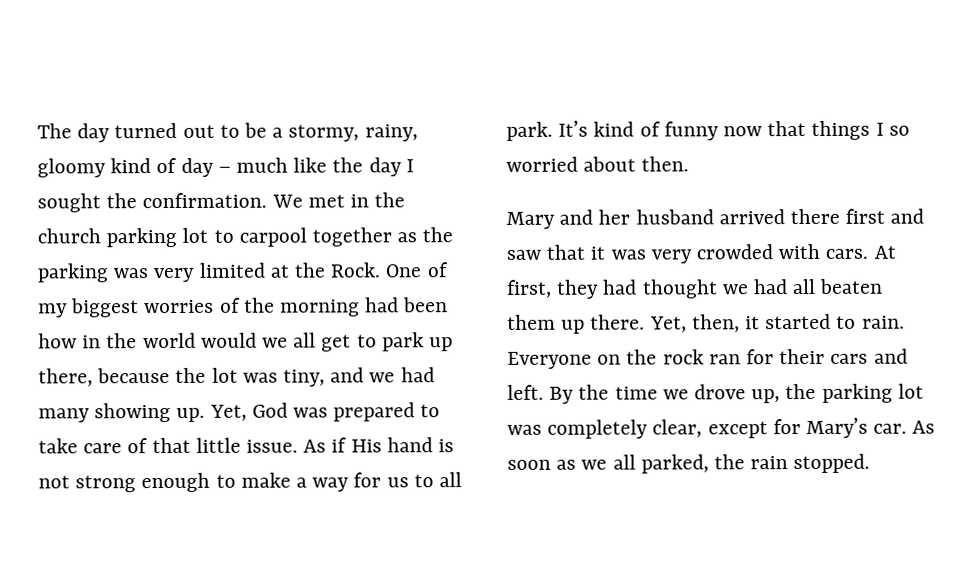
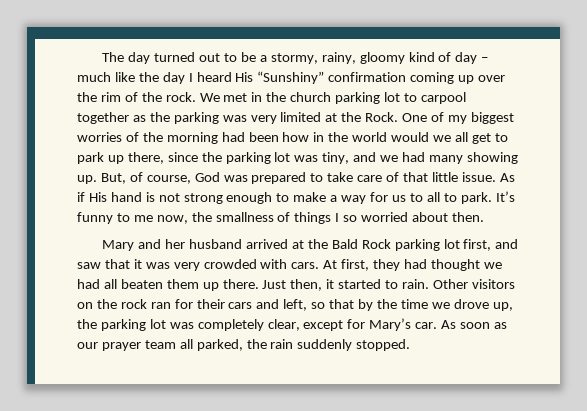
[37,192,268,213] sought the confirmation. -> [196,71,506,84] [77,92,196,102] heard His “Sunshiny” confirmation coming up over the rim of the rock.
[97,367,207,384] because the -> [167,152,271,164] since the parking
[209,404,247,421] Yet, -> [100,172,191,184] But, of course,
(463, 480) none -> [443,193,457,202] to
[593,120,807,141] kind of funny now that -> [77,212,291,224] funny to me now, the smallness of
[790,208,886,225] there first -> [291,239,492,251] at the Bald Rock parking lot first,
[649,316,687,333] Yet, -> [262,280,287,289] Just
[507,351,592,369] Everyone -> [432,279,515,289] Other visitors
[507,384,575,404] left. By -> [283,299,374,311] left, so that by
[581,459,608,470] we -> [77,340,176,351] our prayer team
(789, 463) none -> [297,339,353,351] suddenly

